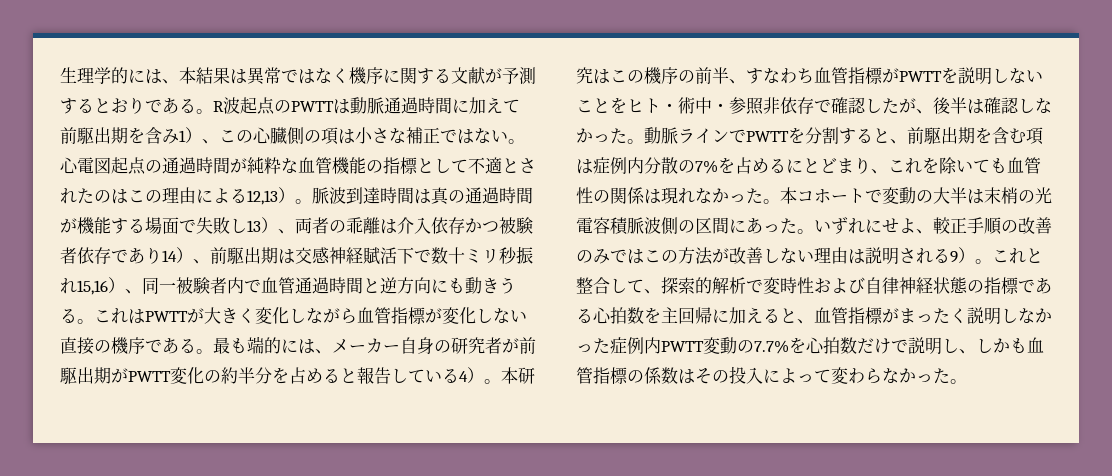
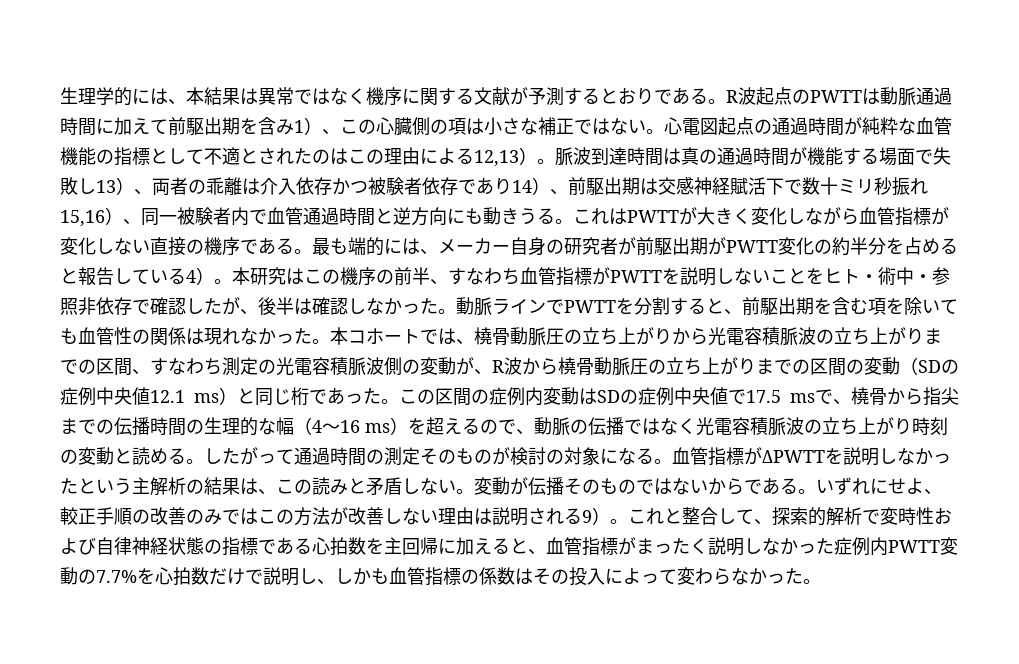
[576,157,922,174] は症例内分散の7%を占めるにとどまり、これ -> (886, 306) none
[882,187,1018,204] 変動の大半は末梢 -> [438,327,942,346] [60,357,258,376] は、橈骨動脈圧の立ち上がりから光電容積脈波の立ち上がりまでの区間、すなわち測定
[695,217,797,234] 区間にあった -> [420,357,959,376] [60,387,959,406] [60,417,948,436] [60,447,951,466] [60,477,798,496] 変動が、R波から橈骨動脈圧の立ち上がりまでの区間の変動（SDの症例中央値12.1 ms）と同じ桁であった。この区間の症例内変動はSDの症例中央値で17.5 msで、橈骨から指尖までの伝播時間の生理的な幅（4〜16 ms）を超えるので、動脈の伝播ではなく光電容積脈波の立ち上がり時刻の変動と読める。したがって通過時間の測定そのものが検討の対象になる。血管指標がΔPWTTを説明しなかったという主解析の結果は、この読みと矛盾しない。変動が伝播そのものではないからである

